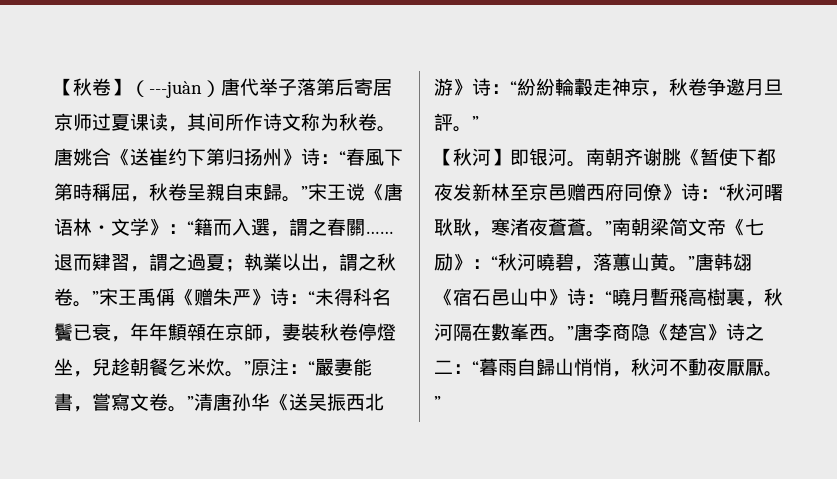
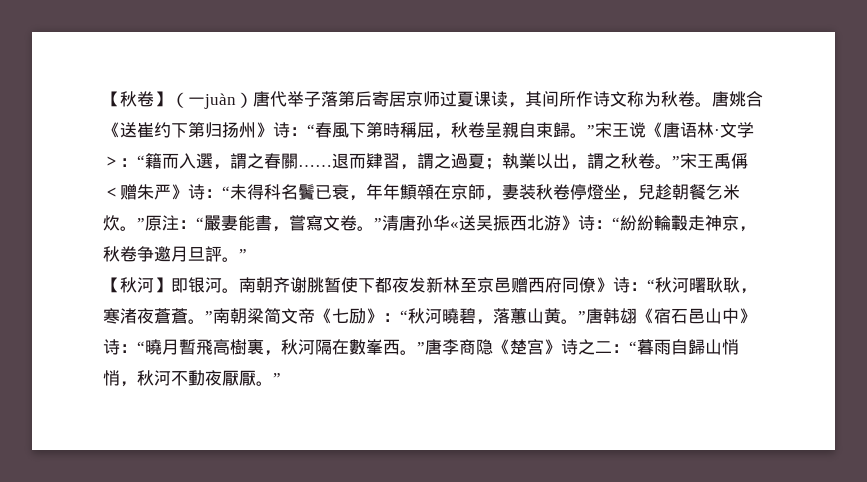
[149,81,202,98] ---juàn -> [188,93,236,109] 一juàn
[92,218,168,236] ・文学》 -> [714,122,754,138] [103,156,120,167] ·文学＞
[175,288,194,306] 《 -> [103,187,120,198] ＜
[301,323,320,341] 裝 -> [519,184,536,200] 装
[270,393,289,411] 《 -> [450,222,459,229] «
[681,148,700,166] 《 -> (324, 285) none

